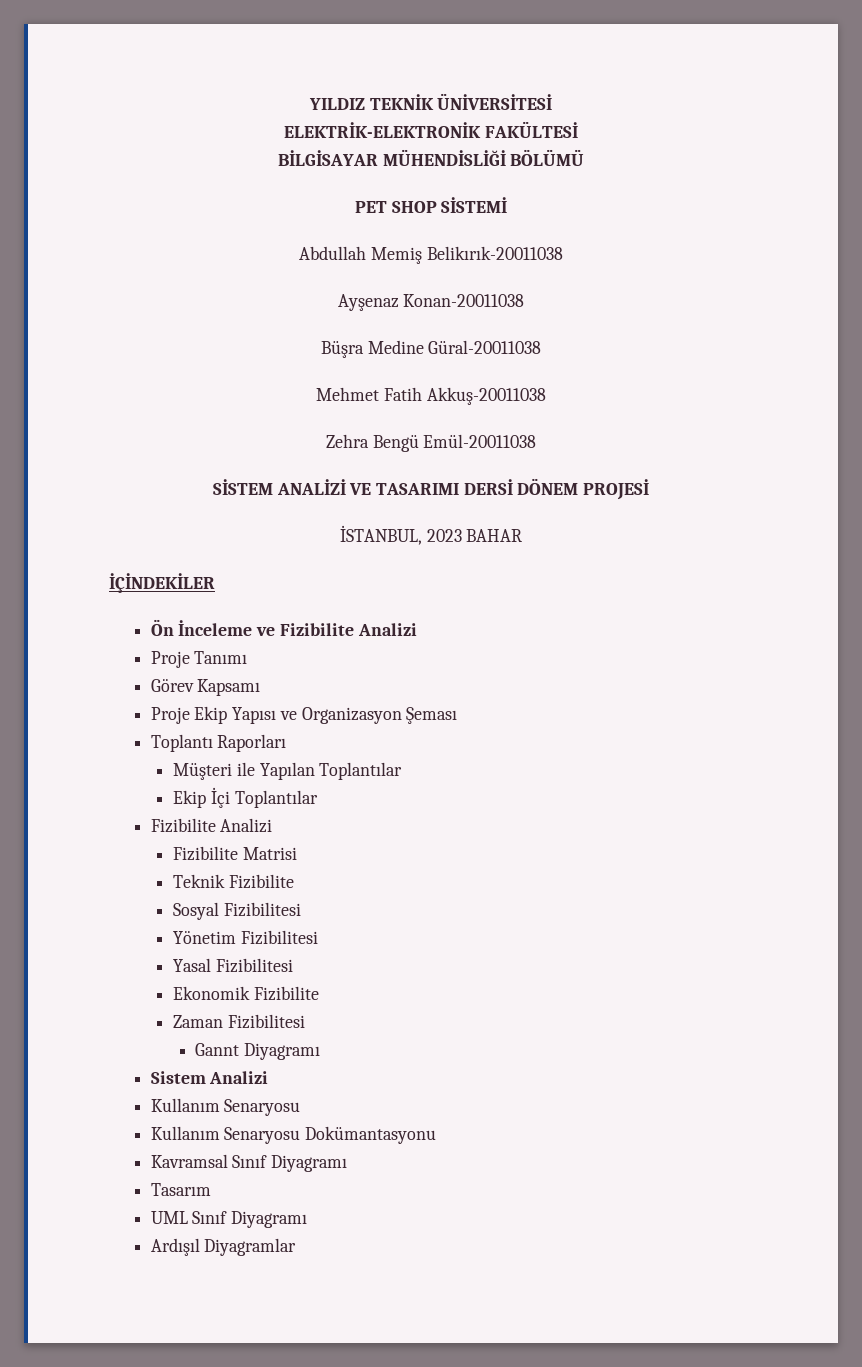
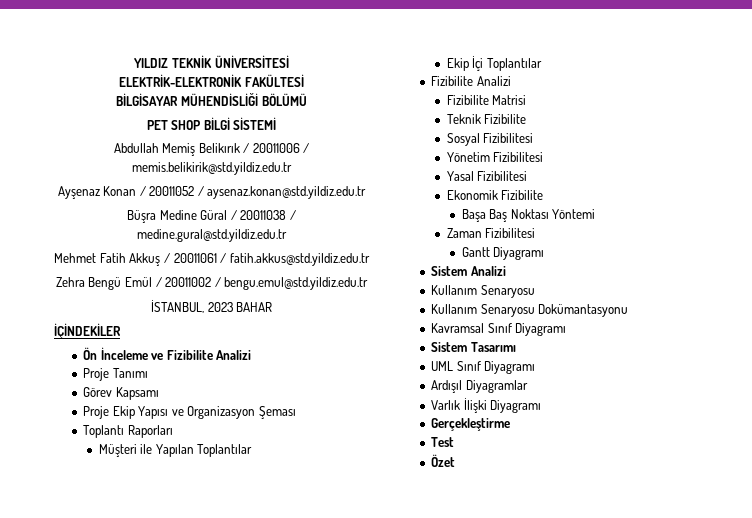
(437, 207) none -> [203,117,230,130] BİLGİ
[426,246,563,260] [337,294,525,311] [320,340,542,358] [316,387,546,405] [325,434,537,452] [212,478,650,500] Belikırık-20011038 // Ayşenaz Konan-20011038 // Büşra Medine Güral-20011038 // Mehmet Fatih Akkuş-20011038 // Zehra Bengü Emül-20011038 // SİSTEM ANALİZİ VE TASARIMI DERSİ DÖNEM PROJESİ -> [198,143,310,153] [132,162,292,175] [57,186,367,199] [127,210,296,223] [137,229,287,242] [54,253,370,266] [55,277,369,290] Belikırık / 20011006 / memis.belikirik@std.yildiz.edu.tr // Ayşenaz Konan / 20011052 / aysenaz.konan@std.yildiz.edu.tr // Büşra Medine Güral / 20011038 / medine.gural@std.yildiz.edu.tr // Mehmet Fatih Akkuş / 20011061 / fatih.akkus@std.yildiz.edu.tr // Zehra Bengü Emül / 20011002 / bengu.emul@std.yildiz.edu.tr
(319, 993) none -> [461,209,596,222] // Başa Baş Noktası Yöntemi
[195,1043,240,1056] Gannt -> [461,247,490,257] Gantt
[150,1183,211,1196] Tasarım -> [431,342,516,352] Sistem Tasarımı
(297, 1247) none -> [431,397,542,413] [431,418,511,431] [431,437,455,447] [431,454,456,467] // Varlık İlişki Diyagramı // Gerçekleştirme // Test // Özet

